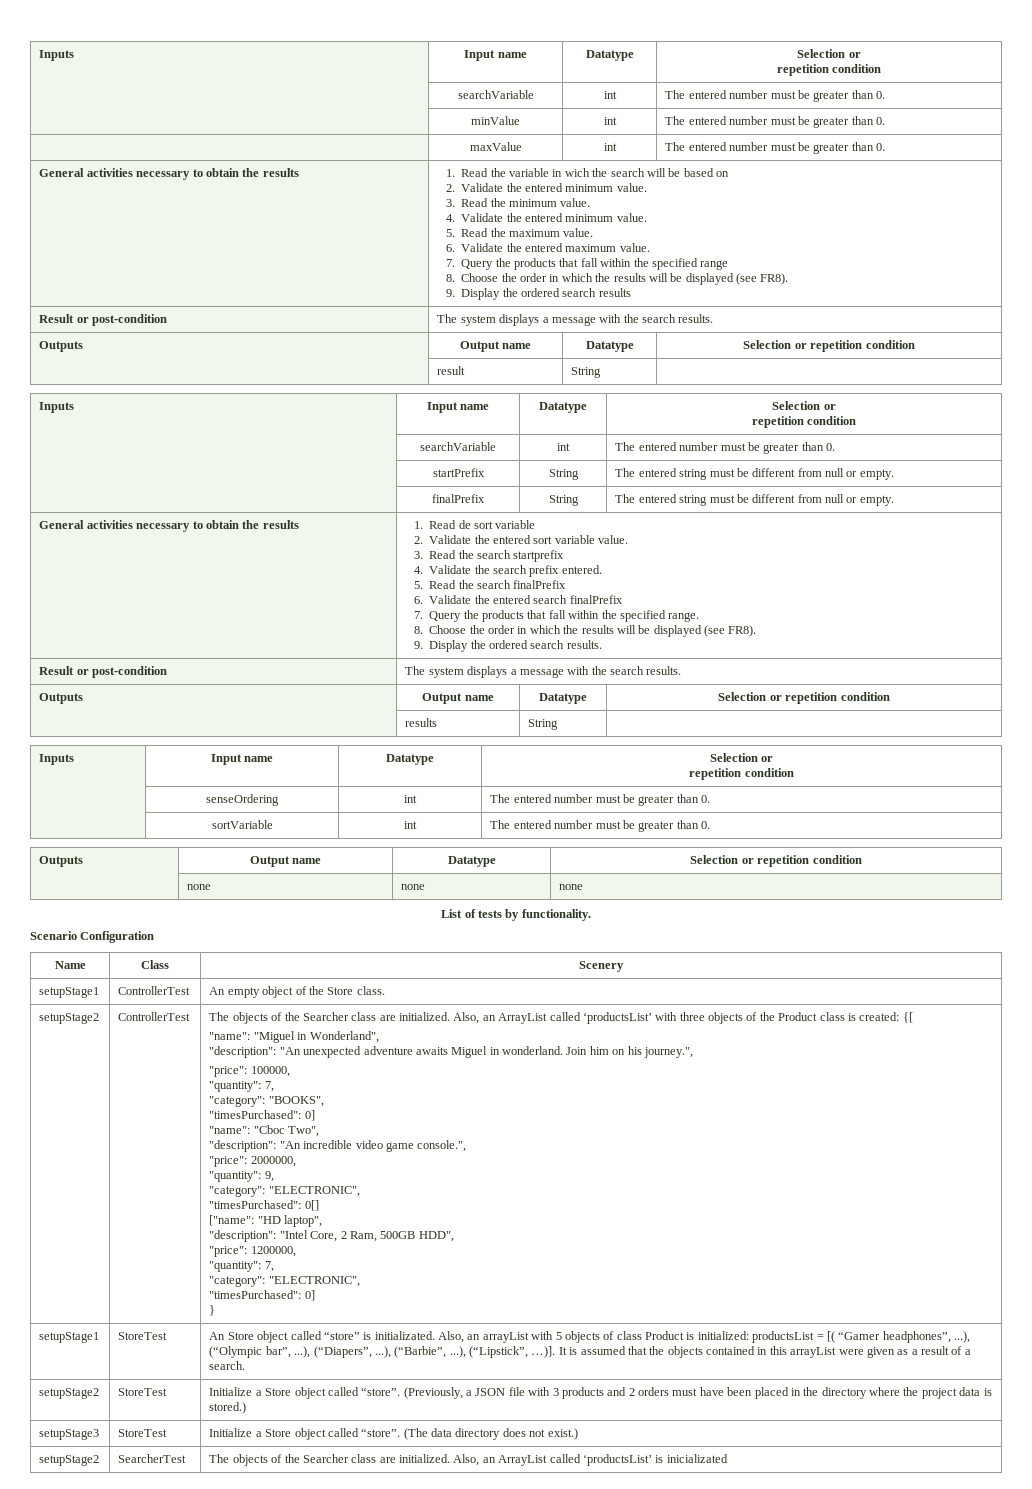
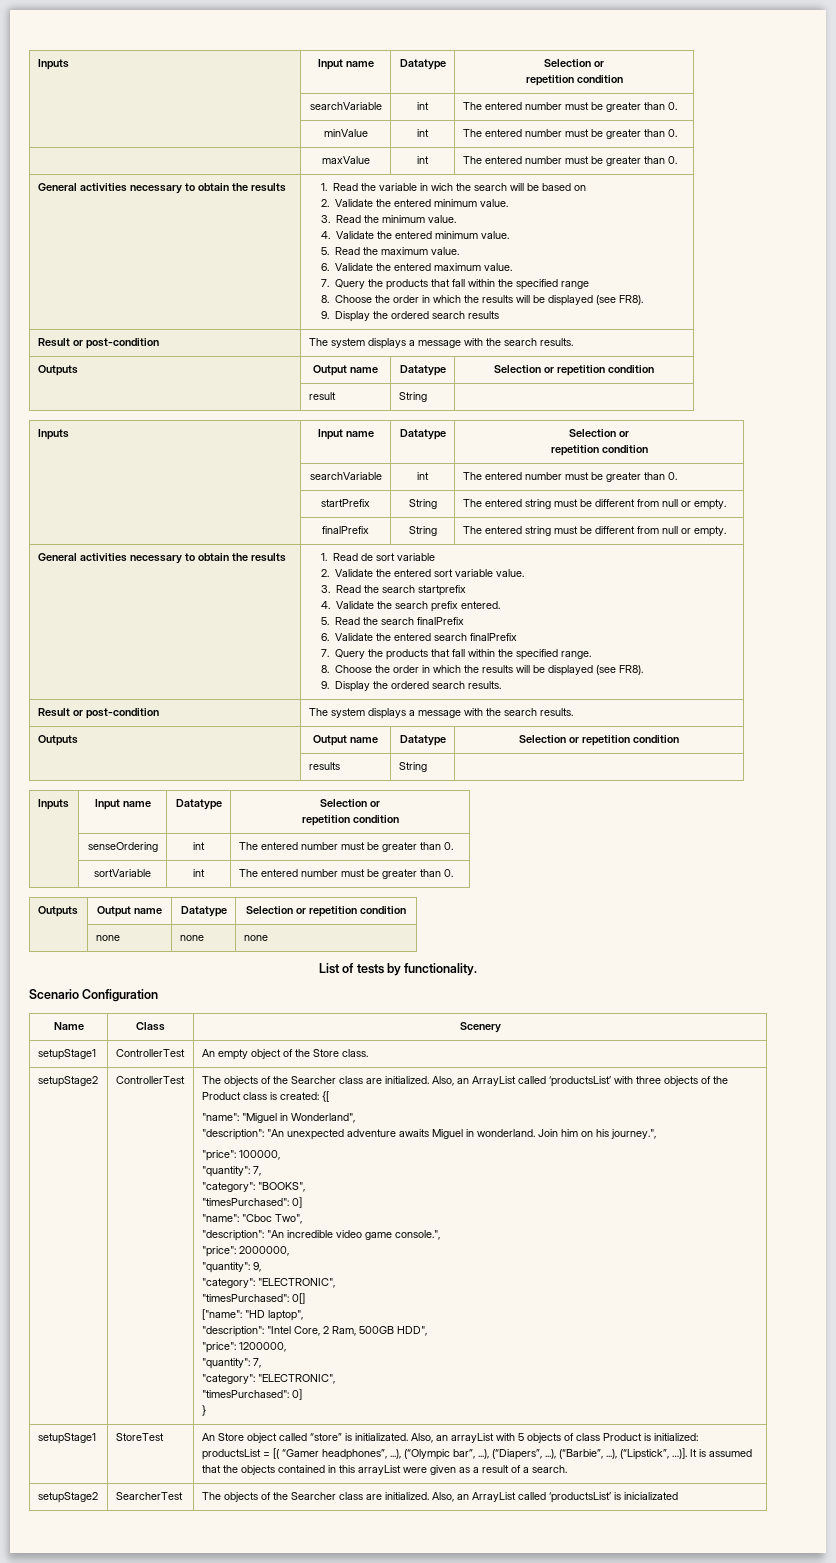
[39,1388,100,1399] [118,1388,168,1396] [209,1387,992,1399] [209,1402,247,1414] [39,1429,100,1440] [118,1429,168,1437] [209,1428,578,1440] // setupStage2 | StoreTest | Initialize a Store object called “store”. (Previously, a JSON file with 3 products and 2 orders must have been placed in the directory where the project data is stored.) // setupStage3 | StoreTest | Initialize a Store object called “store”. (The data directory does not exist.) -> (567, 1469) none

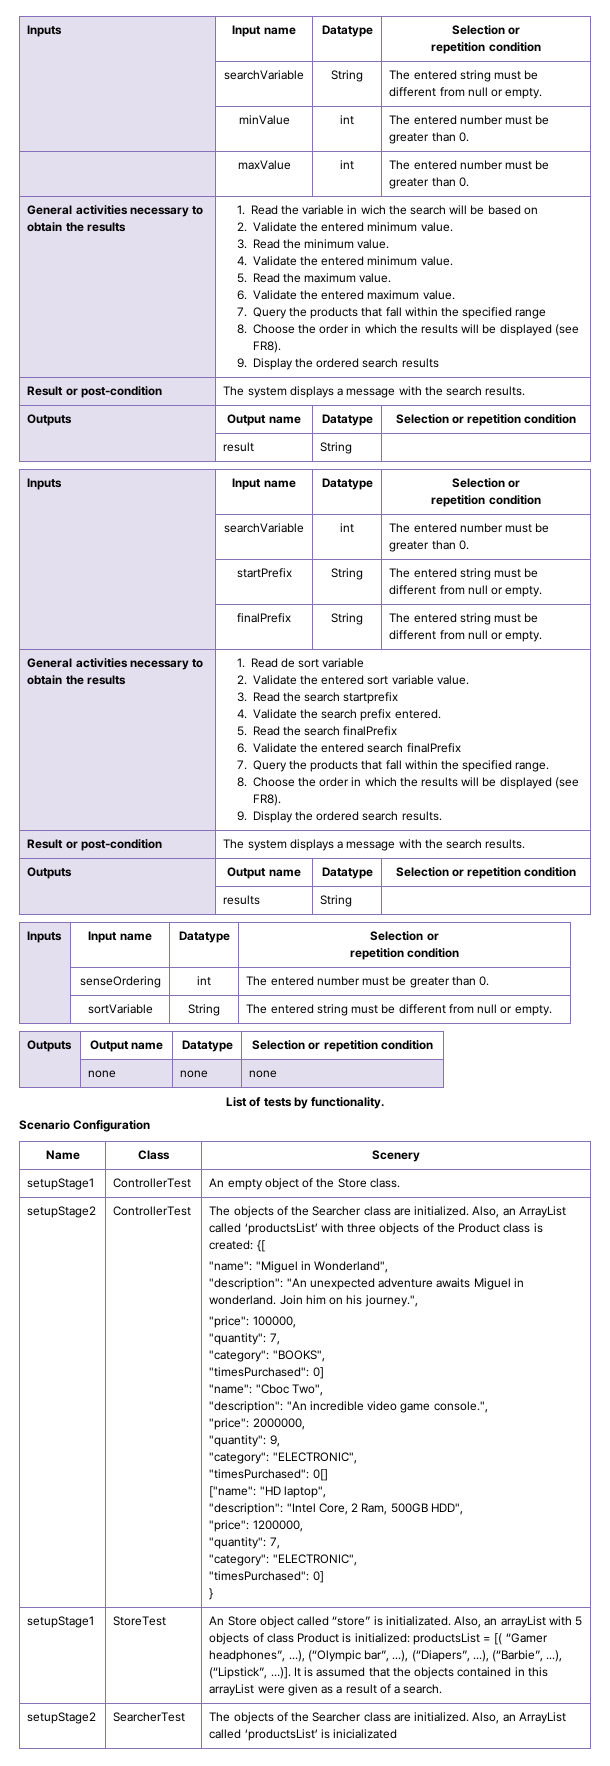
[37,59,69,70] [317,59,374,70] [399,59,446,70] [544,59,604,67] [525,75,623,86] [309,102,382,110] [417,102,429,110] [462,102,677,112] Inputs | Input name | Datatype | Selection or // repetition condition // | searchVariable | int | The entered number must be greater than 0. -> [27,25,63,37] [232,25,296,37] [321,25,373,37] [451,25,521,35] [431,42,541,54] [224,70,304,80] [331,70,363,82] [389,70,539,82] [389,87,543,99] Inputs | Input name | Datatype | Selection or // repetition condition // | searchVariable | String | The entered string must be different from null or empty.
[193,869,205,877] [238,869,453,879] int | The entered number must be greater than 0. -> [188,1004,220,1016] [246,1004,552,1016] String | The entered string must be different from null or empty.

